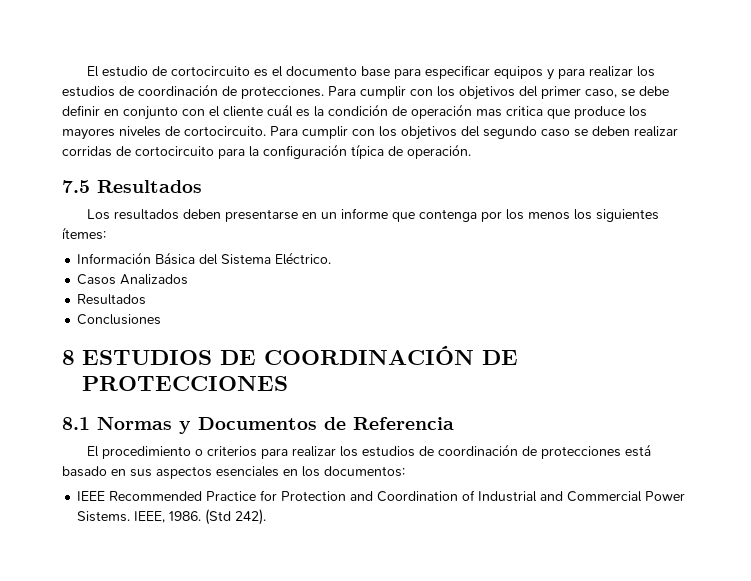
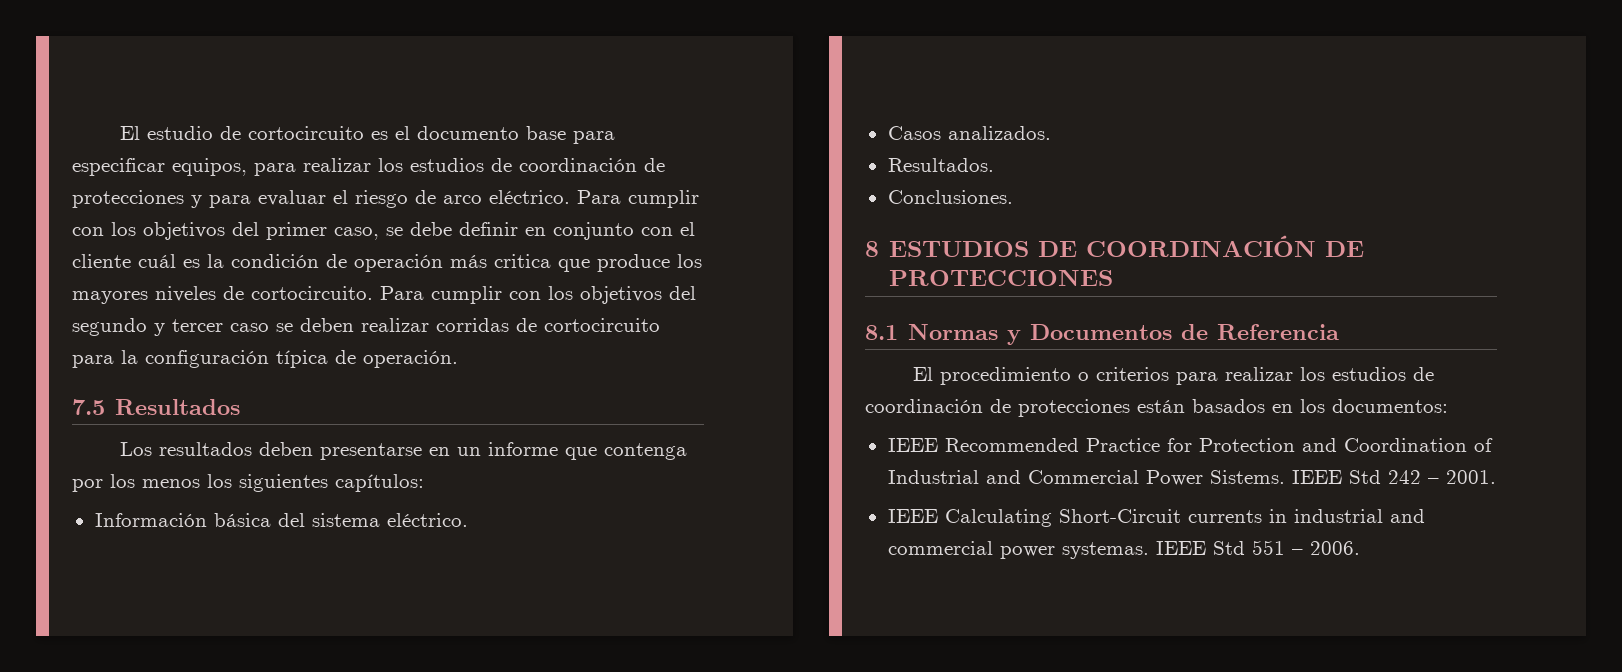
[493,66,655,80] [62,84,324,99] equipos y para realizar los estudios de coordinación de protecciones. -> [172,158,665,176] [72,190,570,208] equipos, para realizar los estudios de coordinación de protecciones y para evaluar el riesgo de arco eléctrico.
[476,109,502,117] mas -> [450,255,487,268] más
(537, 132) none -> [154,319,223,336] y tercer
[62,227,106,240] ítemes: -> [335,474,424,492] capítulos:
[155,252,332,265] [77,274,189,285] [77,294,147,305] [77,314,162,325] Básica del Sistema Eléctrico. // Casos Analizados // Resultados // Conclusiones -> [213,513,468,527] [887,126,1051,140] [887,158,994,172] [887,190,1013,204] básica del sistema eléctrico. // Casos analizados. // Resultados. // Conclusiones.
[624,444,651,457] [62,466,279,479] está basado en sus aspectos esenciales -> [1137,399,1265,413] están basados
[134,509,267,525] IEEE, 1986. (Std 242). -> [1291,470,1496,484] [887,509,1425,527] [887,540,1360,559] IEEE Std 242 – 2001. // IEEE Calculating Short-Circuit currents in industrial and commercial power systemas. IEEE Std 551 – 2006.

